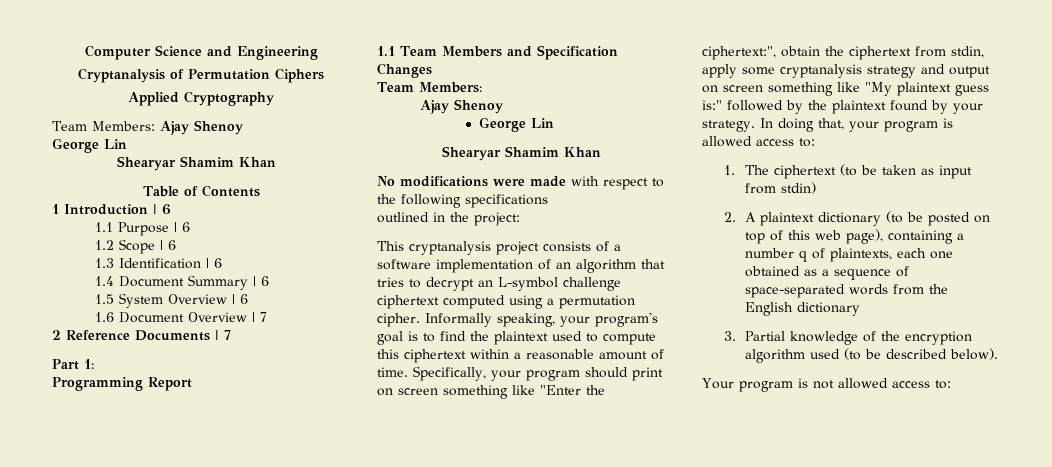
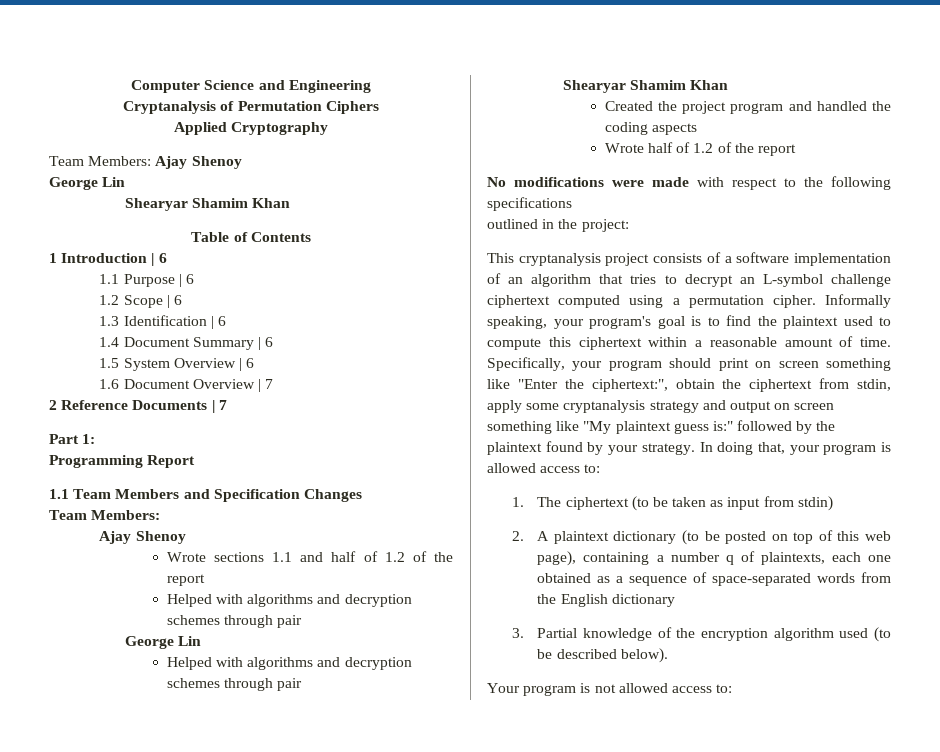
[478,117,554,132] [441,146,601,161] George Lin // Shearyar Shamim Khan -> [166,551,454,562] [166,574,205,586] [166,594,412,607] [166,615,303,628] [124,636,201,649] [166,657,412,670] [166,678,303,691] [562,80,728,93] [604,101,891,114] [604,122,697,135] [604,142,796,156] Wrote sections 1.1 and half of 1.2 of the report // Helped with algorithms and decryption schemes through pair // George Lin // Helped with algorithms and decryption schemes through pair // Shearyar Shamim Khan // Created the project program and handled the coding aspects // Wrote half of 1.2 of the report

